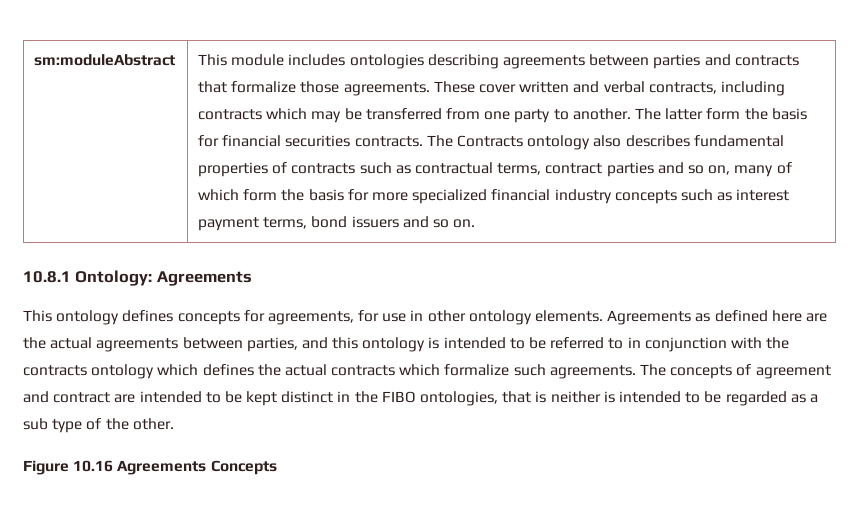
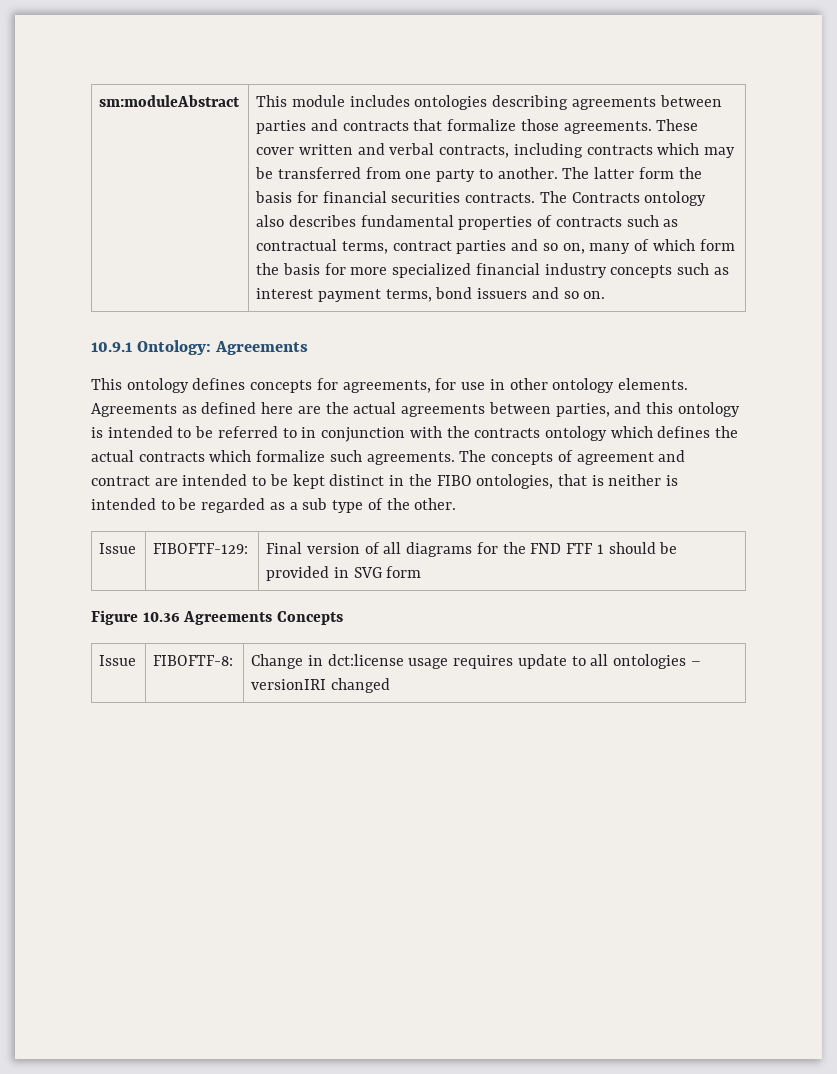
[23,271,71,283] 10.8.1 -> [91,342,132,352] 10.9.1
(174, 424) none -> [99,543,137,554] [153,543,249,554] [266,542,678,557] [266,566,422,581] // Issue | FIBOFTF-129: | Final version of all diagrams for the FND FTF 1 should be provided in SVG form
[73,460,114,472] 10.16 -> [142,612,180,622] 10.36
(277, 467) none -> [99,655,137,666] [153,655,234,666] [251,654,701,669] [251,678,391,693] // Issue | FIBOFTF-8: | Change in dct:license usage requires update to all ontologies – versionIRI changed

